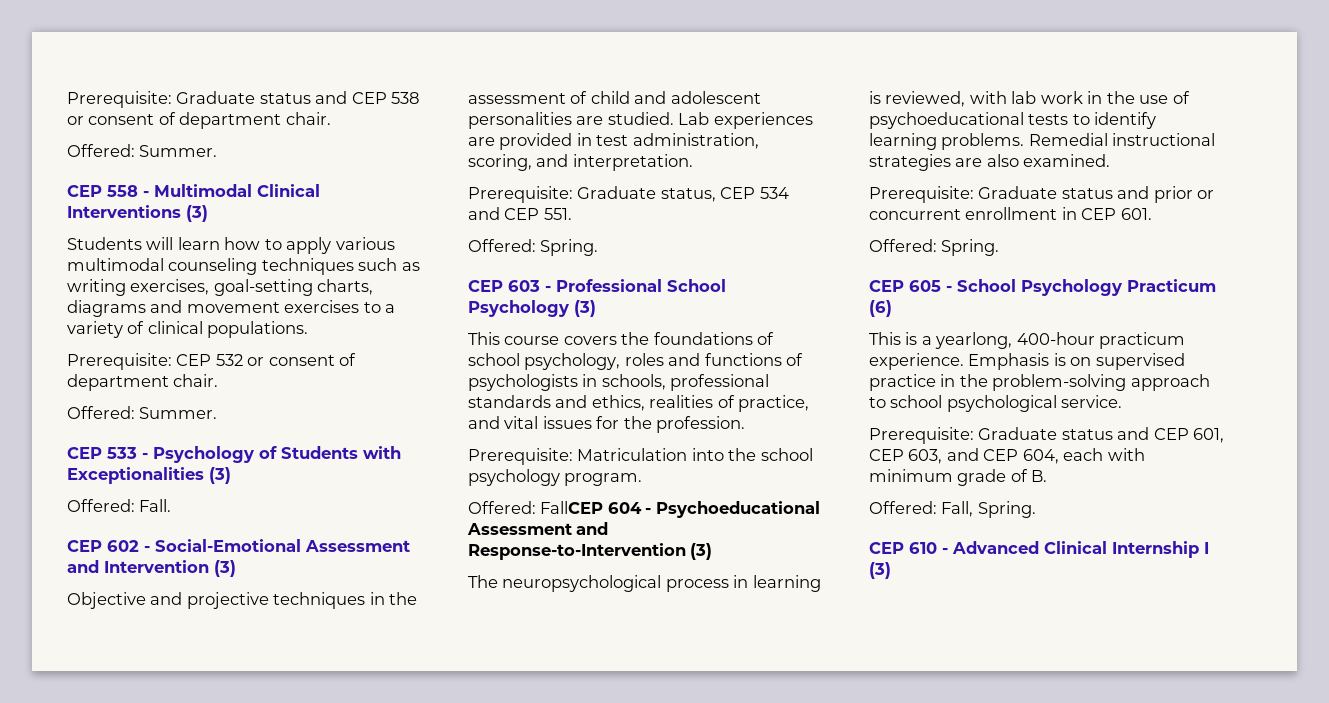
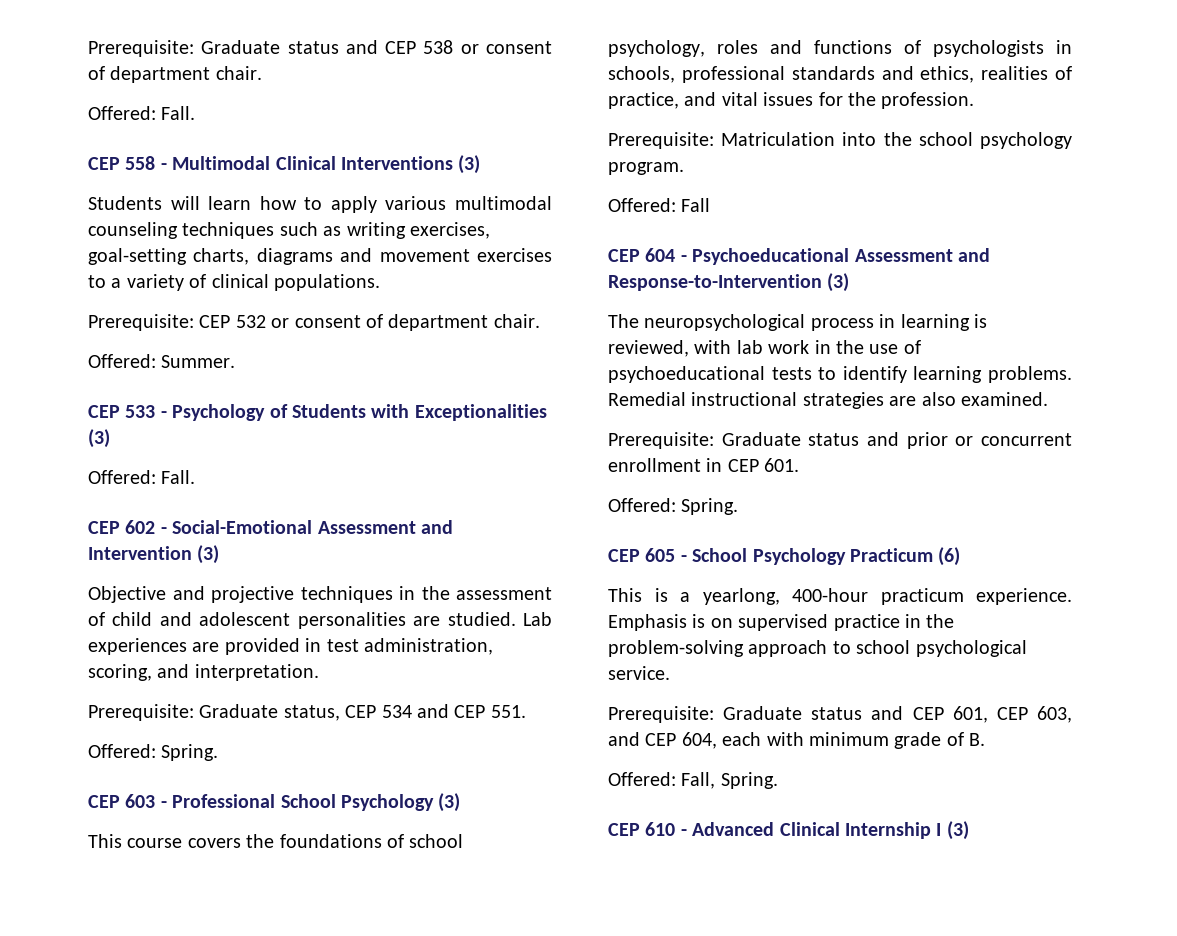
[139,145,218,157] Summer. -> [161,106,196,120] Fall.
[540,501,604,514] FallCEP -> [681,198,711,212] [608,249,640,262] Fall // CEP

